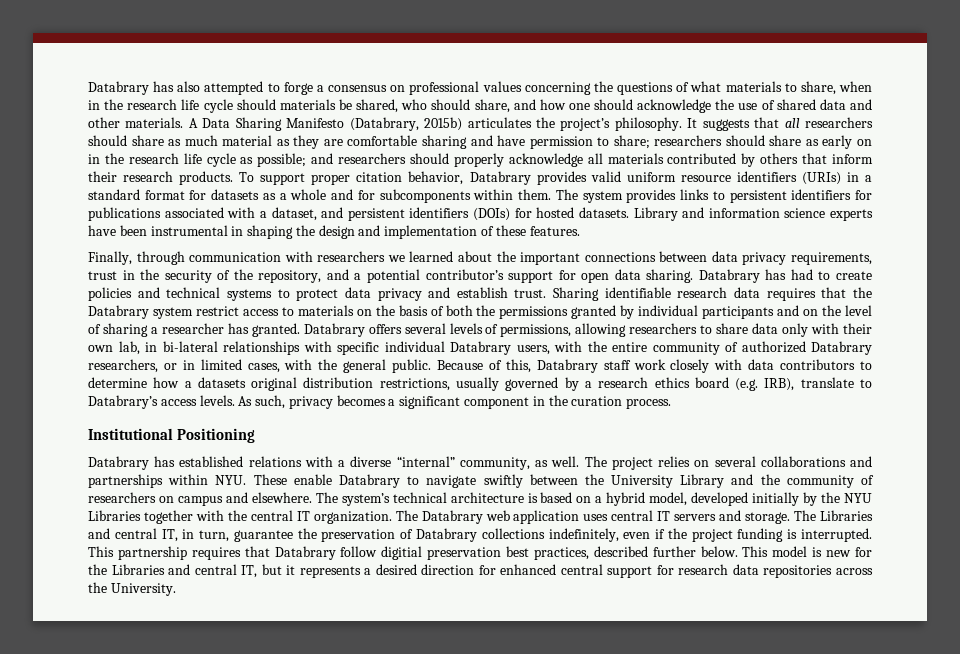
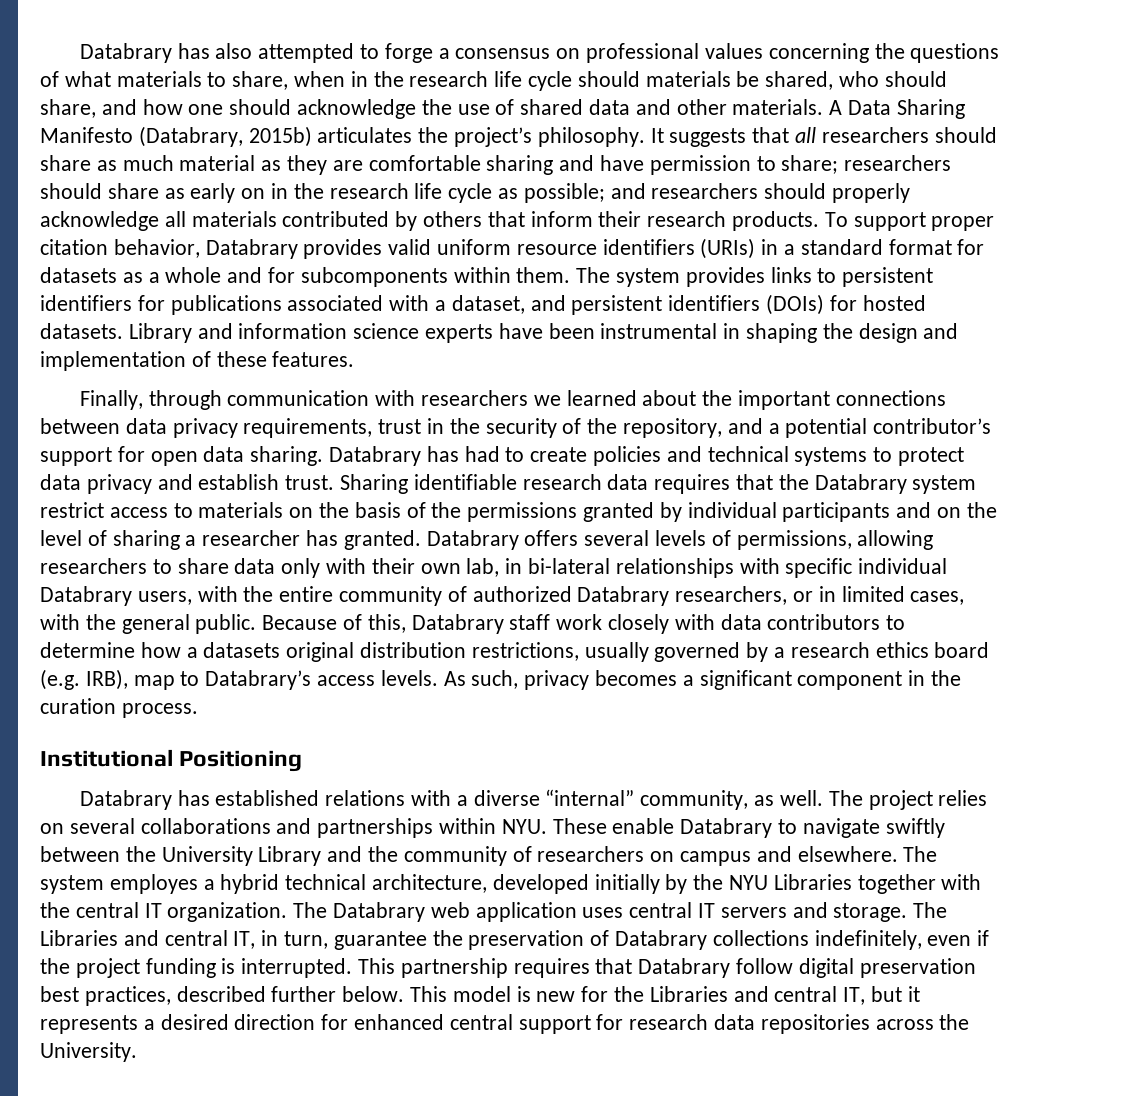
[445,305,473,316] both -> (426, 510) none
[800,377,854,388] translate -> [133,675,175,690] map
[341,492,688,506] system’s technical architecture is based on a hybrid model, -> [40,874,488,894] system employes a hybrid technical architecture,
[381,546,423,560] digitial -> [798,958,854,978] digital

